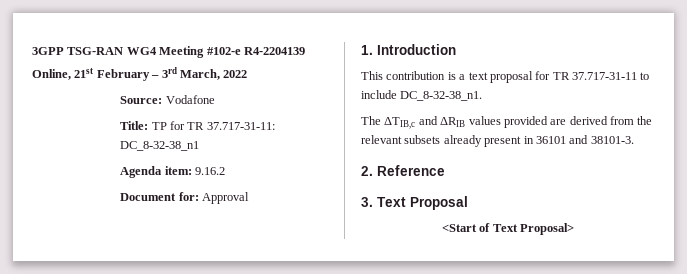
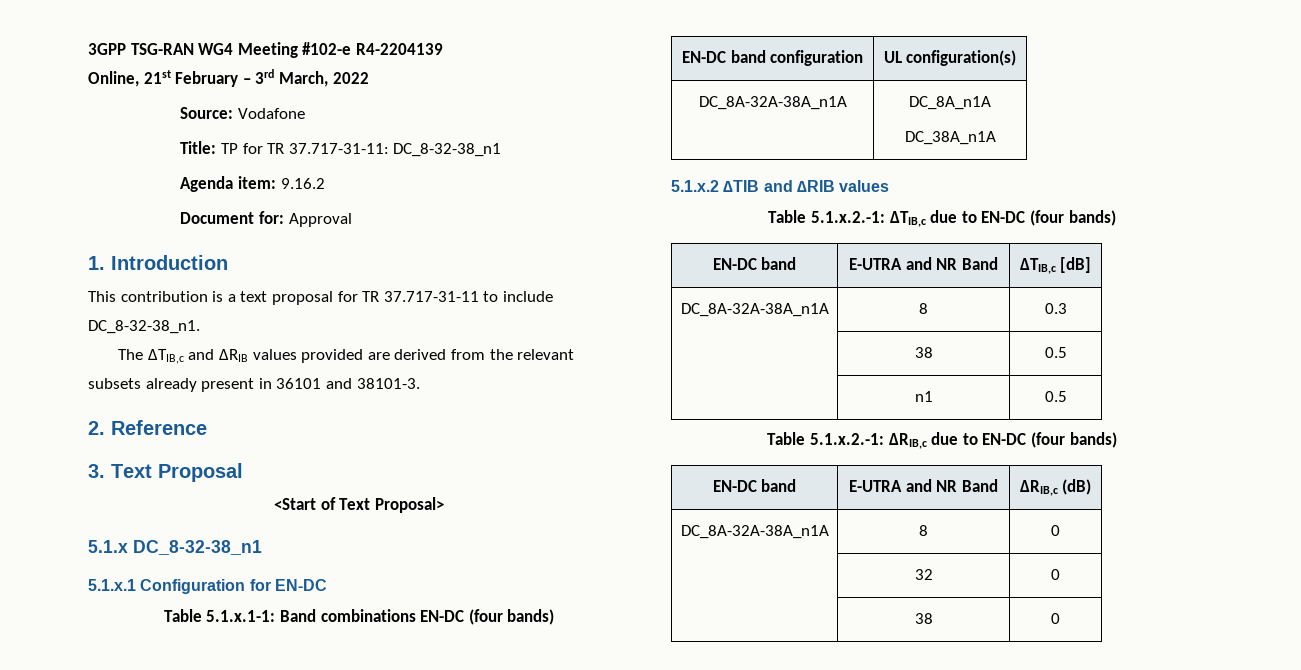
(575, 229) none -> [88,540,262,555] [88,579,327,594] [163,609,555,625] [681,50,864,66] [883,50,1017,66] [698,96,847,110] [909,96,991,110] [904,131,996,145] [671,180,890,192] [768,210,1116,227] [712,257,797,270] [849,257,998,270] [1019,257,1092,274] [680,303,829,317] [919,303,928,314] [1044,303,1067,314] [914,347,933,358] [1044,347,1067,358] [914,391,933,402] [1044,391,1067,402] [767,432,1117,449] [712,479,797,492] [849,479,998,492] [1019,479,1092,496] [680,525,829,539] [919,525,928,536] [1051,525,1060,536] [914,569,933,580] [1051,569,1060,580] [914,613,933,624] [1051,613,1060,624] // 5.1.x DC_8-32-38_n1 // 5.1.x.1 Configuration for EN-DC // Table 5.1.x.1-1: Band combinations EN-DC (four bands) // EN-DC band configuration | UL configuration(s) // DC_8A-32A-38A_n1A | DC_8A_n1A // DC_38A_n1A // 5.1.x.2 ∆TIB and ∆RIB values // Table 5.1.x.2.-1: ΔTIB,c due to EN-DC (four bands) // EN-DC band | E-UTRA and NR Band | ΔTIB,c [dB] // DC_8A-32A-38A_n1A | 8 | 0.3 // | 38 | 0.5 // | n1 | 0.5 // Table 5.1.x.2.-1: ΔRIB,c due to EN-DC (four bands) // EN-DC band | E-UTRA and NR Band | ΔRIB,c (dB) // DC_8A-32A-38A_n1A | 8 | 0 // | 32 | 0 // | 38 | 0

